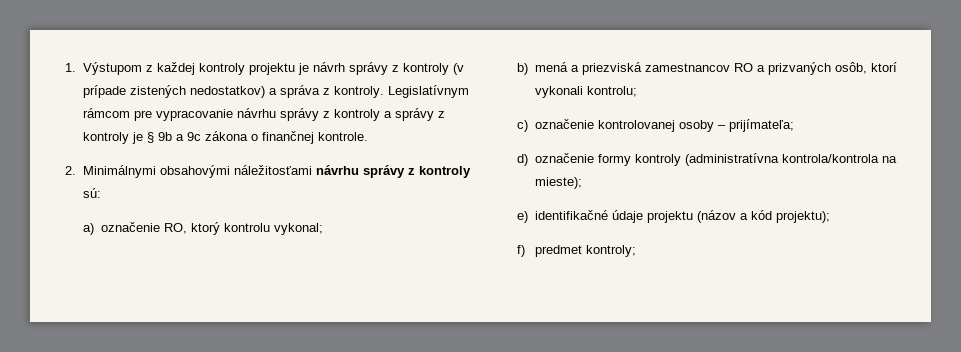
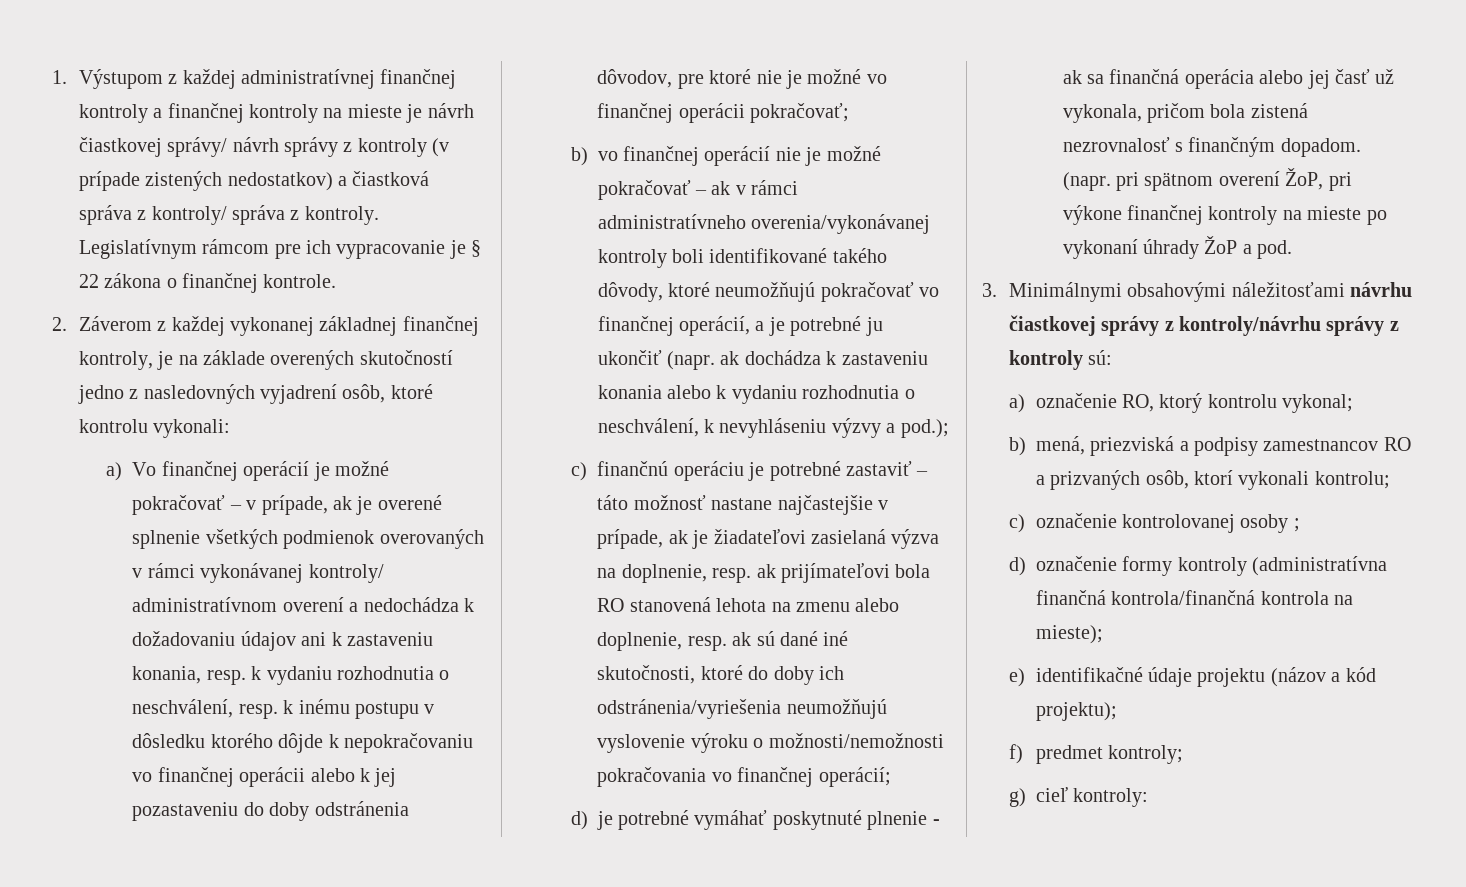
[199,63,310,75] kontroly projektu je -> [240,69,457,89] [78,103,474,123] [78,137,228,157] administratívnej finančnej kontroly a finančnej kontroly na mieste je návrh čiastkovej správy/
(278, 91) none -> [352,171,430,186] [78,205,227,225] čiastková správa z kontroly/
[156,108,446,121] [83,132,202,144] vypracovanie návrhu správy z kontroly a správy z kontroly je § 9b a 9c -> [305,240,482,259] [78,274,99,288] ich vypracovanie je § 22
[83,165,360,178] Minimálnymi obsahovými náležitosťami návrhu -> [78,316,479,336] [78,350,453,370] [77,384,433,404] [78,419,231,438] [105,461,389,481] [132,495,442,515] [132,529,484,549] [132,563,384,583] [132,597,474,612] [132,631,433,651] [132,666,450,685] [132,699,435,719] [132,733,473,753] [132,767,397,787] [132,801,409,821] [597,69,887,89] [597,103,850,123] [570,146,881,166] [597,180,799,200] [597,214,930,234] [597,248,887,268] [597,282,940,302] [597,316,883,336] [597,350,928,370] [597,385,915,404] [597,418,949,438] [570,461,929,481] [597,495,888,515] [597,529,940,549] [597,563,931,583] [597,597,900,612] [597,631,849,651] [597,665,844,685] [597,699,887,719] [597,733,944,753] [597,767,891,787] [570,810,940,830] [1062,69,1395,89] [1062,103,1308,123] [1062,137,1361,157] [1062,168,1352,191] [1062,205,1387,225] [1062,236,1293,259] [982,282,1412,302] [1008,315,1321,336] Záverom z každej vykonanej základnej finančnej kontroly, je na základe overených skutočností jedno z nasledovných vyjadrení osôb, ktoré kontrolu vykonali: // a) Vo finančnej operácií je možné pokračovať – v prípade, ak je overené splnenie všetkých podmienok overovaných v rámci vykonávanej kontroly/ administratívnom overení a nedochádza k dožadovaniu údajov ani k zastaveniu konania, resp. k vydaniu rozhodnutia o neschválení, resp. k inému postupu v dôsledku ktorého dôjde k nepokračovaniu vo finančnej operácii alebo k jej pozastaveniu do doby odstránenia dôvodov, pre ktoré nie je možné vo finančnej operácii pokračovať; // b) vo finančnej operácií nie je možné pokračovať – ak v rámci administratívneho overenia/vykonávanej kontroly boli identifikované takého dôvody, ktoré neumožňujú pokračovať vo finančnej operácií, a je potrebné ju ukončiť (napr. ak dochádza k zastaveniu konania alebo k vydaniu rozhodnutia o neschválení, k nevyhláseniu výzvy a pod.); // c) finančnú operáciu je potrebné zastaviť – táto možnosť nastane najčastejšie v prípade, ak je žiadateľovi zasielaná výzva na doplnenie, resp. ak prijímateľovi bola RO stanovená lehota na zmenu alebo doplnenie, resp. ak sú dané iné skutočnosti, ktoré do doby ich odstránenia/vyriešenia neumožňujú vyslovenie výroku o možnosti/nemožnosti pokračovania vo finančnej operácií; // d) je potrebné vymáhať poskytnuté plnenie - ak sa finančná operácia alebo jej časť už vykonala, pričom bola zistená nezrovnalosť s finančným dopadom. (napr. pri spätnom overení ŽoP, pri výkone finančnej kontroly na mieste po vykonaní úhrady ŽoP a pod. // 3. Minimálnymi obsahovými náležitosťami návrhu čiastkovej správy z kontroly/návrhu
[535,62,643,75] mená a priezviská -> [1035,436,1258,456] mená, priezviská a podpisy
[718,119,795,132] – prijímateľa; -> [1293,518,1300,532] ;
[782,154,880,163] kontrola/kontrola -> [1035,590,1329,605] finančná kontrola/finančná kontrola
(637, 251) none -> [1008,787,1149,807] // g) cieľ kontroly:

